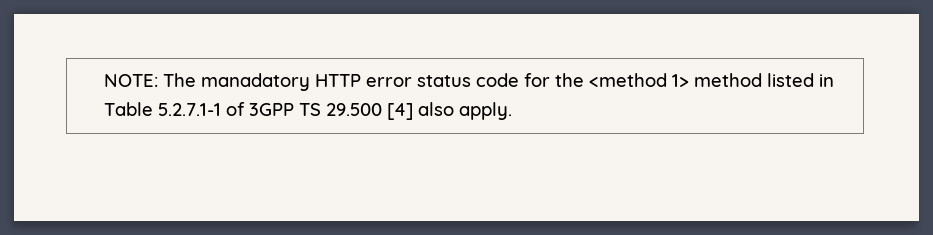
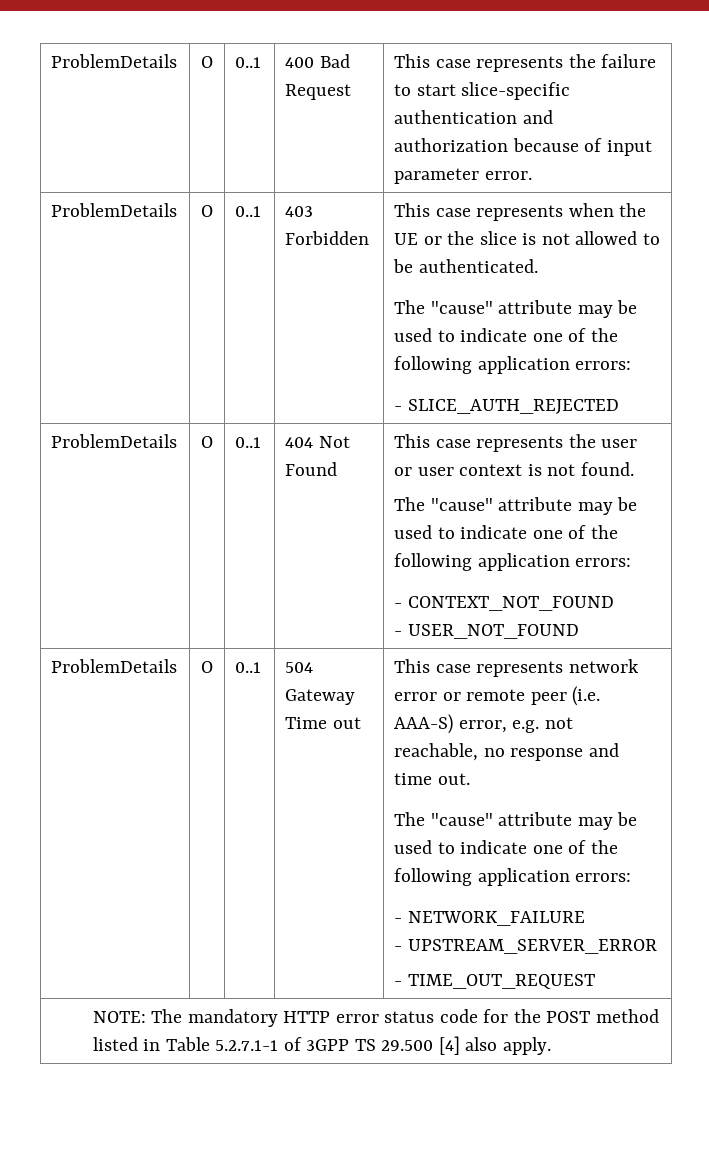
(103, 80) none -> [51,54,178,68] [201,56,213,68] [235,57,262,68] [285,54,350,68] [285,84,352,100] [394,54,657,72] [394,82,571,100] [394,110,553,124] [394,138,652,156] [394,168,532,184] [51,203,178,217] [201,205,213,217] [235,206,262,217] [285,206,314,217] [285,231,370,245] [394,203,647,221] [394,231,660,245] [393,259,538,273] [394,300,638,318] [394,328,618,342] [394,356,632,374] [394,399,619,414] [51,434,178,448] [201,436,213,448] [235,437,262,448] [285,436,350,448] [285,462,338,476] [394,434,638,452] [394,462,634,476] [394,497,638,515] [394,525,618,539] [394,553,632,571] [394,596,614,611] [394,624,579,639] [51,659,178,673] [201,661,213,673] [235,662,262,673] [285,662,314,673] [285,689,356,705] [285,717,361,729] [394,659,639,677] [394,686,601,706] [394,714,573,734] [394,743,619,761] [394,773,470,785] [394,812,638,830] [394,840,618,854] [394,868,632,886] [394,911,585,926] [394,939,657,954] [394,974,595,989] ProblemDetails | O | 0..1 | 400 Bad Request | This case represents the failure to start slice-specific authentication and authorization because of input parameter error. // ProblemDetails | O | 0..1 | 403 Forbidden | This case represents when the UE or the slice is not allowed to be authenticated. // The "cause" attribute may be used to indicate one of the following application errors: // - SLICE_AUTH_REJECTED // ProblemDetails | O | 0..1 | 404 Not Found | This case represents the user or user context is not found. // The "cause" attribute may be used to indicate one of the following application errors: // - CONTEXT_NOT_FOUND // - USER_NOT_FOUND // ProblemDetails | O | 0..1 | 504 Gateway Time out | This case represents network error or remote peer (i.e. AAA-S) error, e.g. not reachable, no response and time out. // The "cause" attribute may be used to indicate one of the following application errors: // - NETWORK_FAILURE // - UPSTREAM_SERVER_ERROR // - TIME_OUT_REQUEST //
[200,73,310,91] manadatory -> [187,1009,278,1027] mandatory
[588,73,689,87] <method 1> -> [546,1011,591,1023] POST

